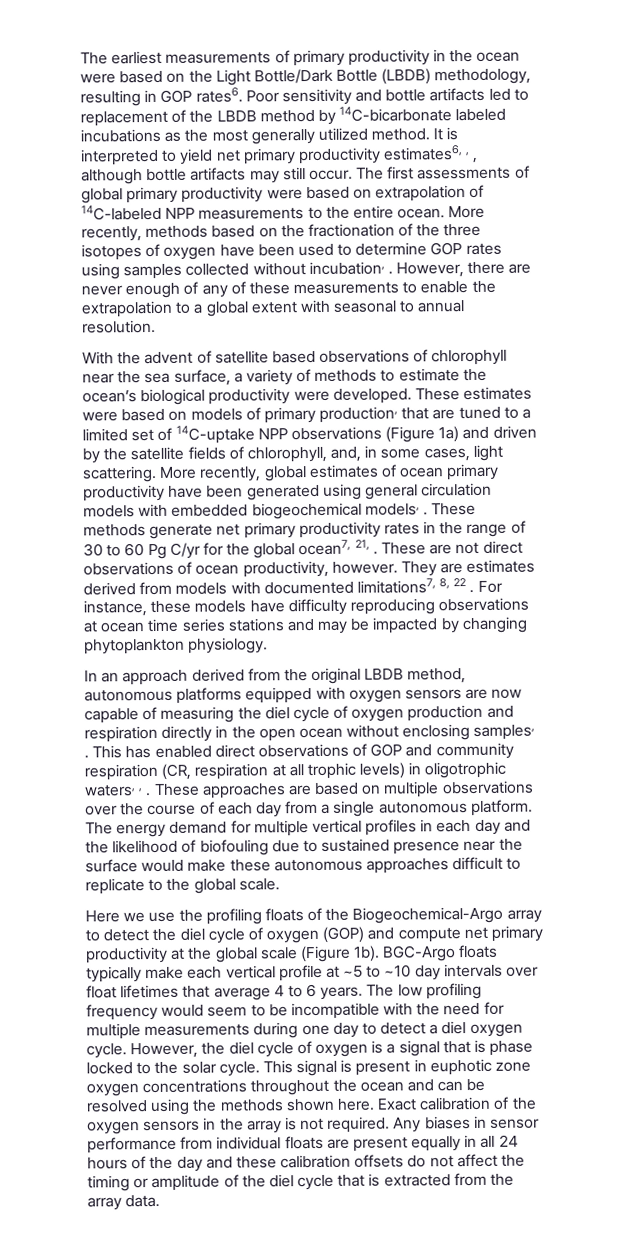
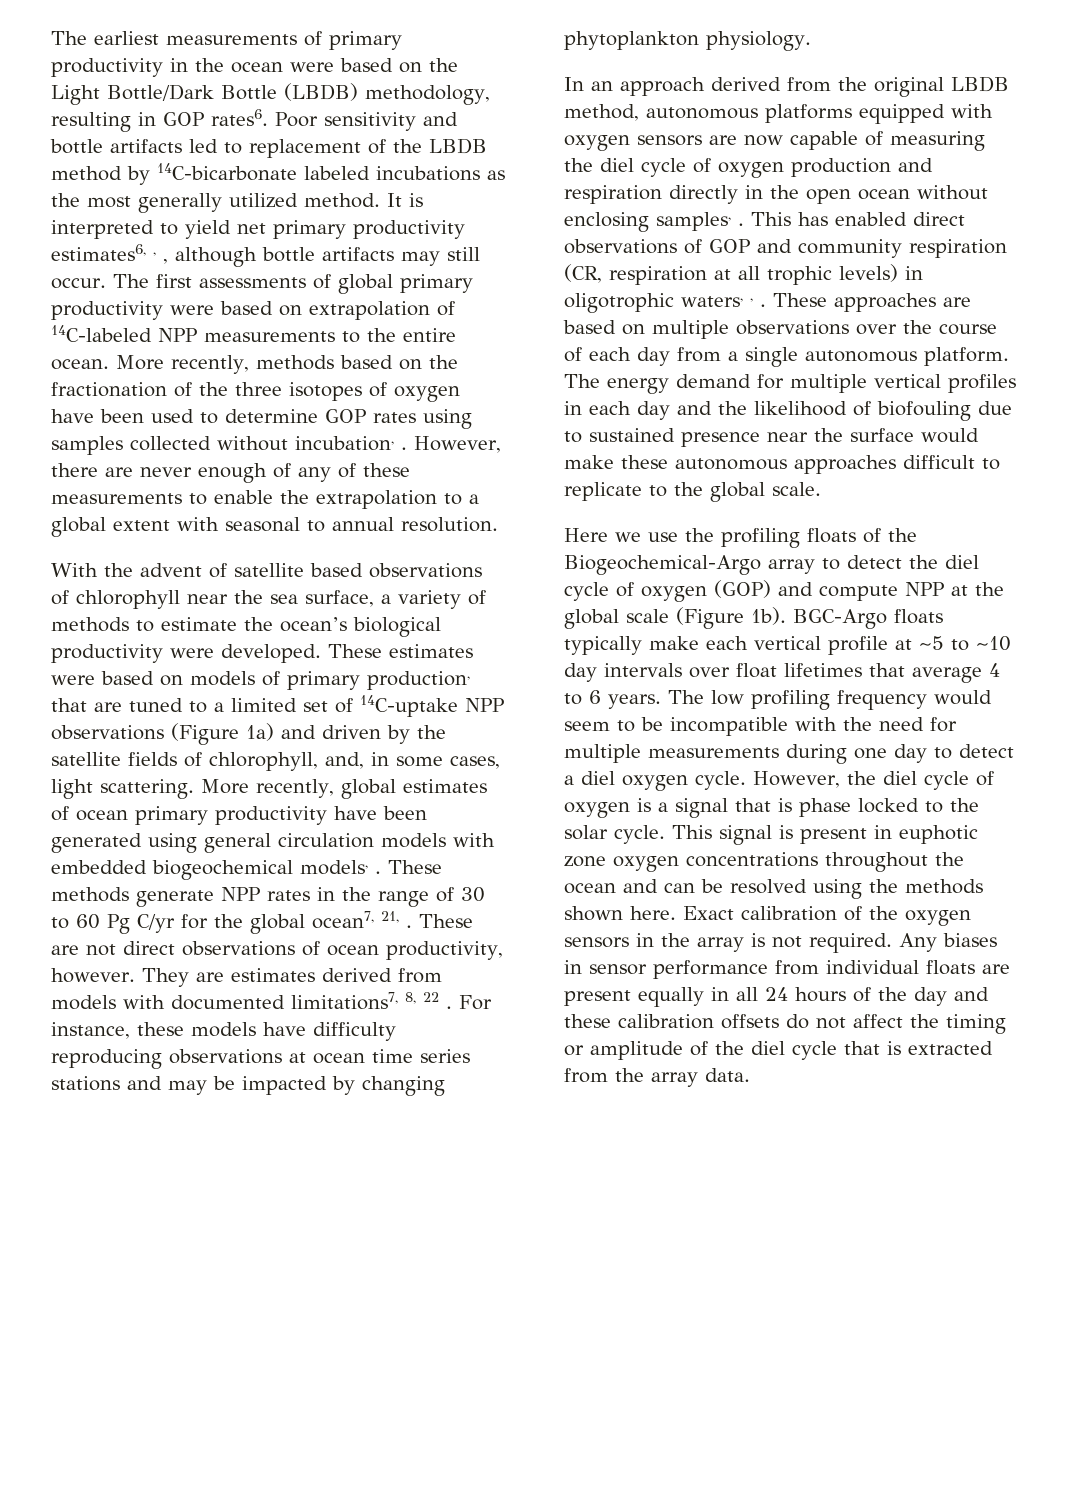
[216,521,381,539] net primary productivity -> [221,887,260,901] NPP
[463,925,544,942] [85,946,168,964] net primary productivity -> [905,582,944,596] NPP

